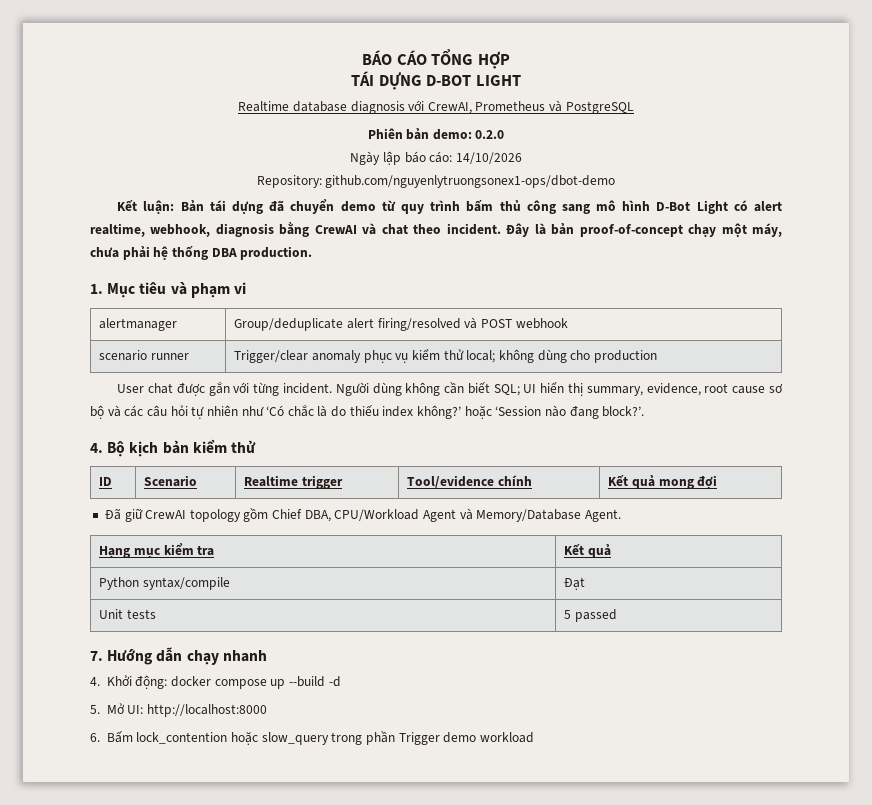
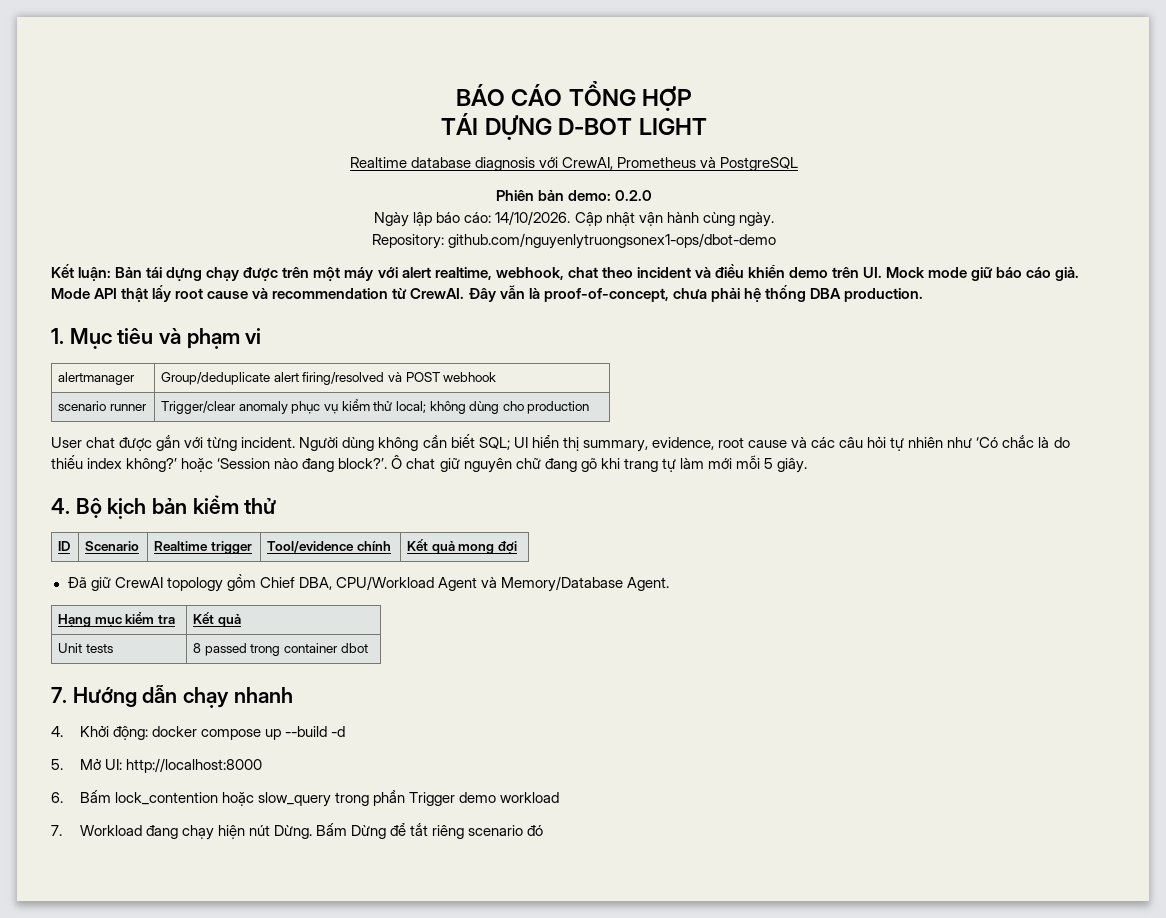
[455,152,522,164] 14/10/2026 -> [495,211,774,227] 14/10/2026. Cập nhật vận hành cùng ngày.
[269,199,783,214] [90,222,783,237] đã chuyển demo từ quy trình bấm thủ công sang mô hình D-Bot Light có alert realtime, webhook, diagnosis bằng CrewAI và chat theo incident. Đây là bản proof-of-concept chạy một máy, -> [206,264,1080,282] [51,285,669,303] chạy được trên một máy với alert realtime, webhook, chat theo incident và điều khiển demo trên UI. Mock mode giữ báo cáo giả. Mode API thật lấy root cause và recommendation từ CrewAI. Đây vẫn là proof-of-concept,
[769,383,783,393] [90,405,104,419] sơ bộ -> (787, 444) none
(645, 411) none -> [391,455,808,473] Ô chat giữ nguyên chữ đang gõ khi trang tự làm mới mỗi 5 giây.
[99,577,231,590] [564,577,586,590] // Python syntax/compile | Đạt -> (241, 620) none
[564,610,572,619] 5 -> [193,643,202,653] 8
(618, 615) none -> [250,643,368,656] trong container dbot
(534, 737) none -> [51,823,544,840] // 7. Workload đang chạy hiện nút Dừng. Bấm Dừng để tắt riêng scenario đó

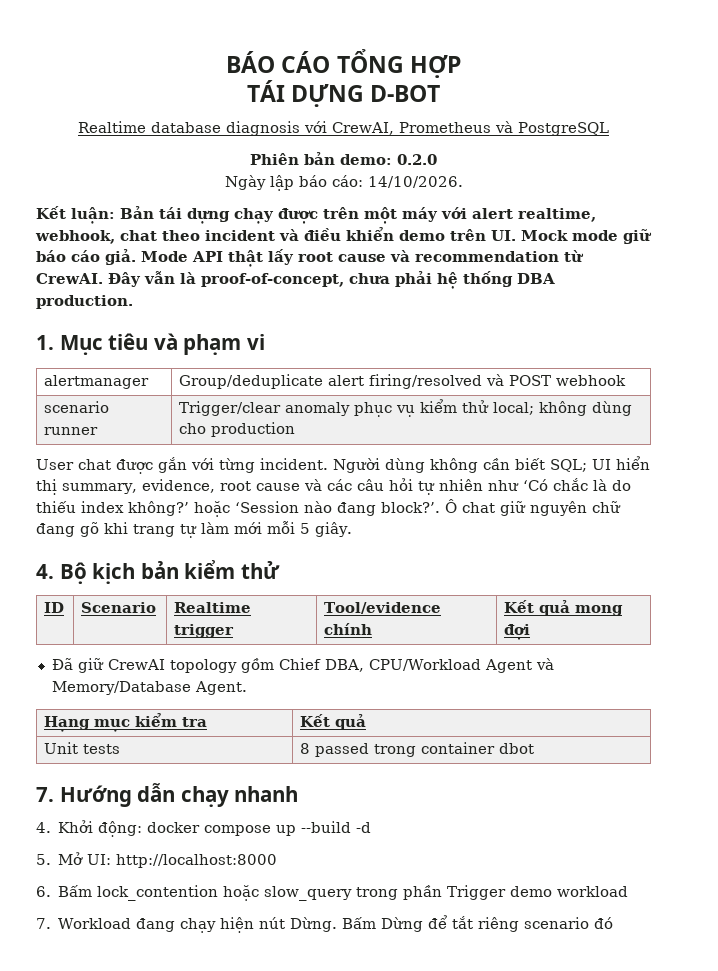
[638,118,707,135] LIGHT -> (441, 93) none
[574,212,774,227] [371,233,777,249] Cập nhật vận hành cùng ngày. // Repository: github.com/nguyenlytruongsonex1-ops/dbot-demo -> (463, 182) none

